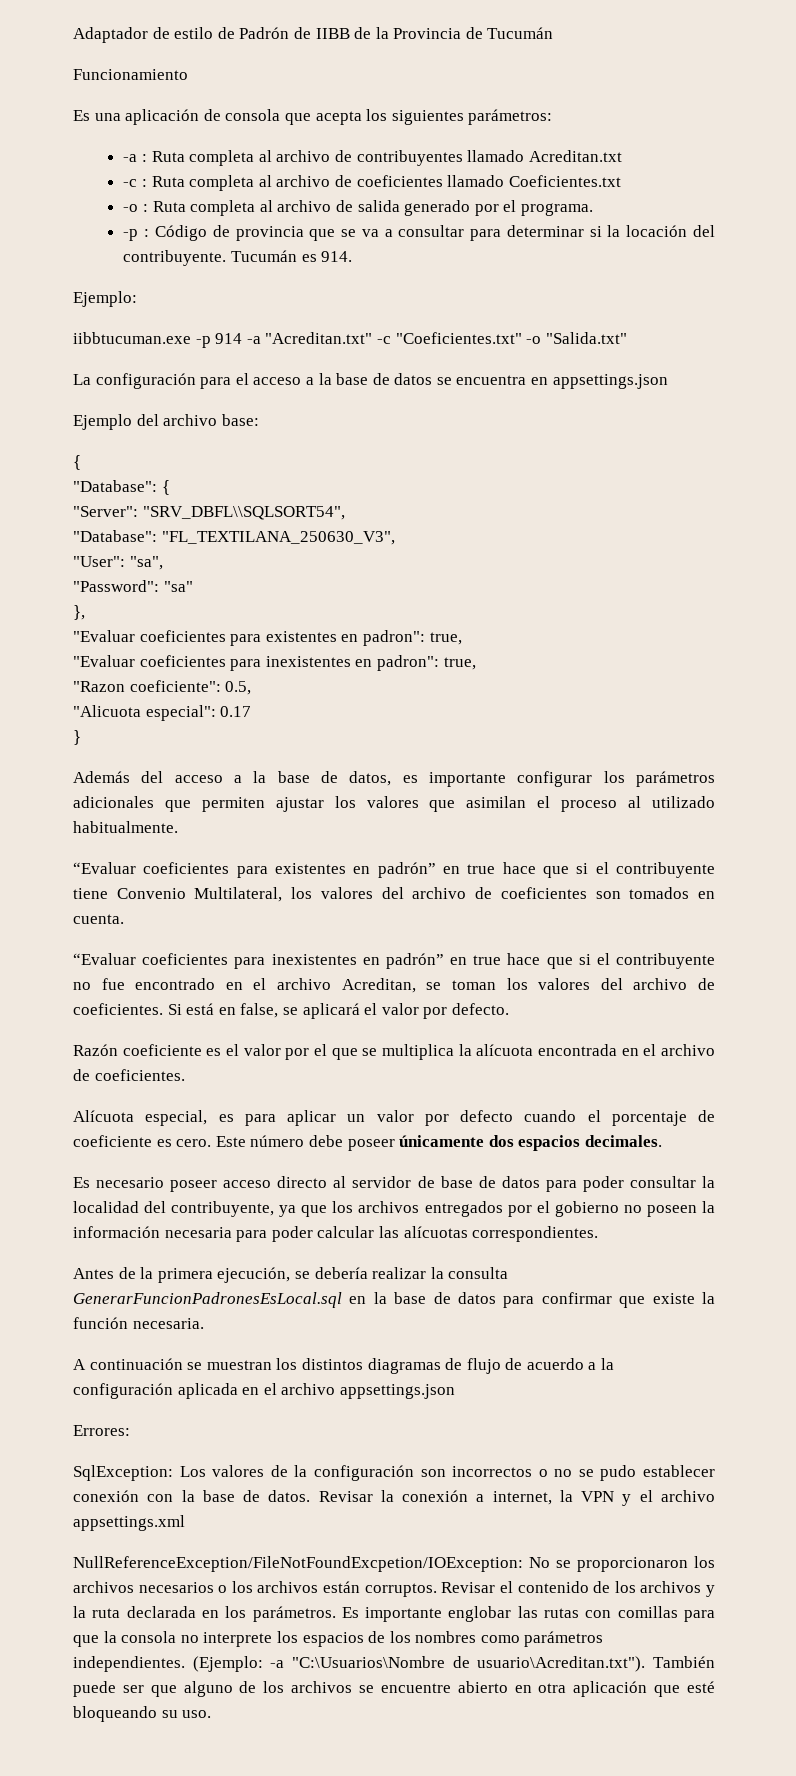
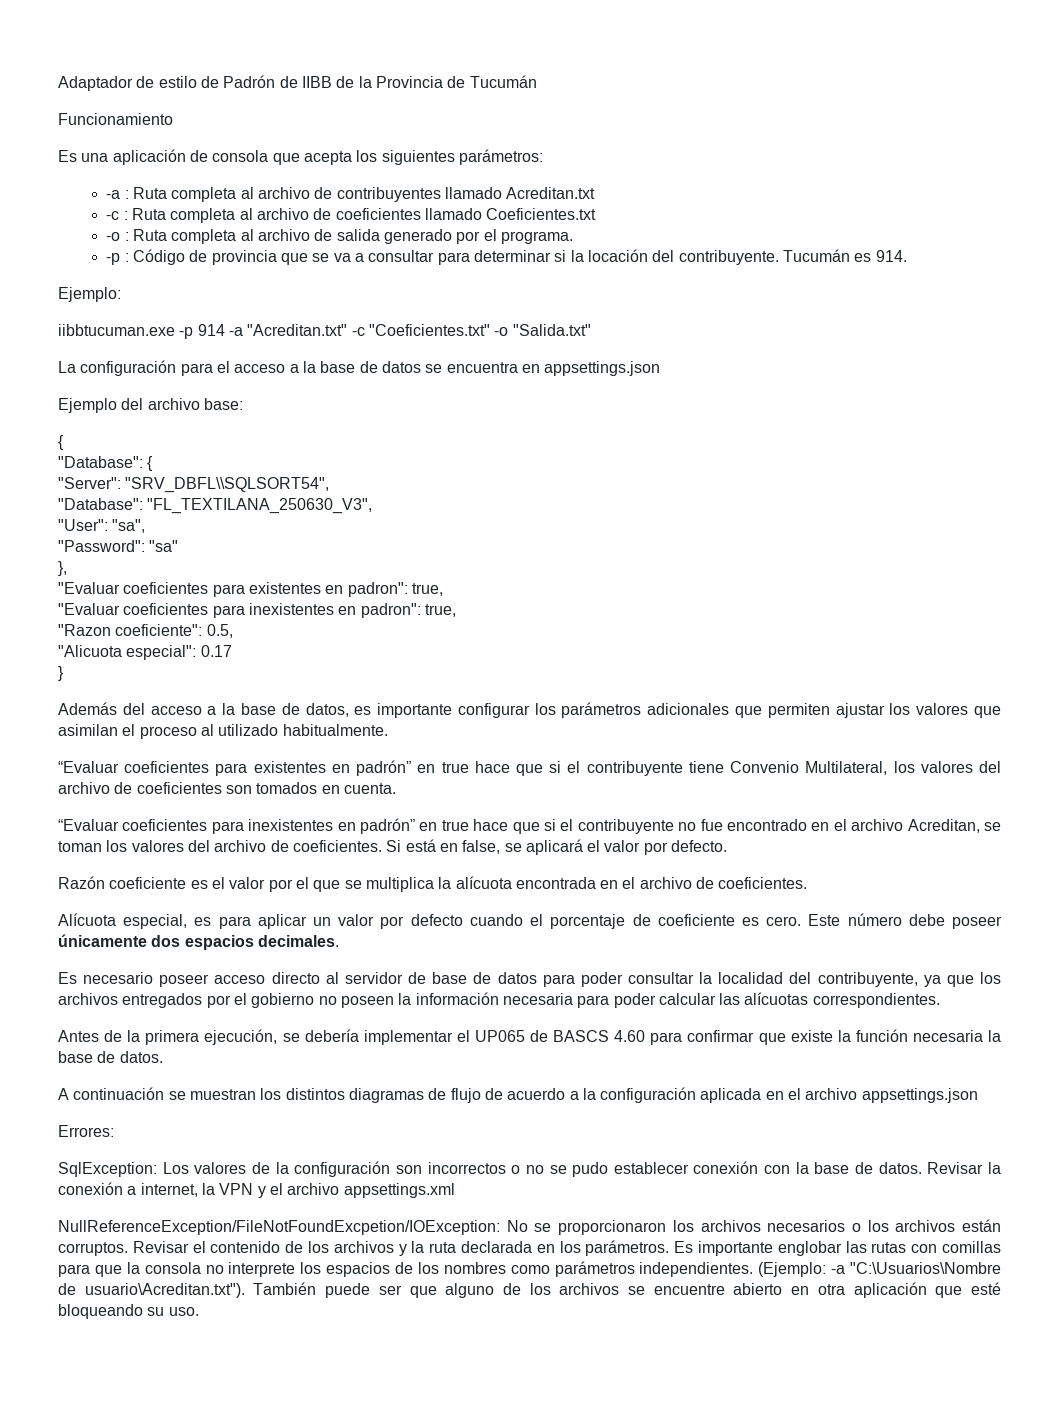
[372,1267,509,1279] [73,1292,496,1308] realizar la consulta GenerarFuncionPadronesEsLocal.sql en la base de datos -> [363,1030,646,1045] implementar el UP065 de BASCS 4.60
[132,1318,204,1329] necesaria. -> [912,1030,1002,1042] [58,1051,163,1063] necesaria la base de datos.

